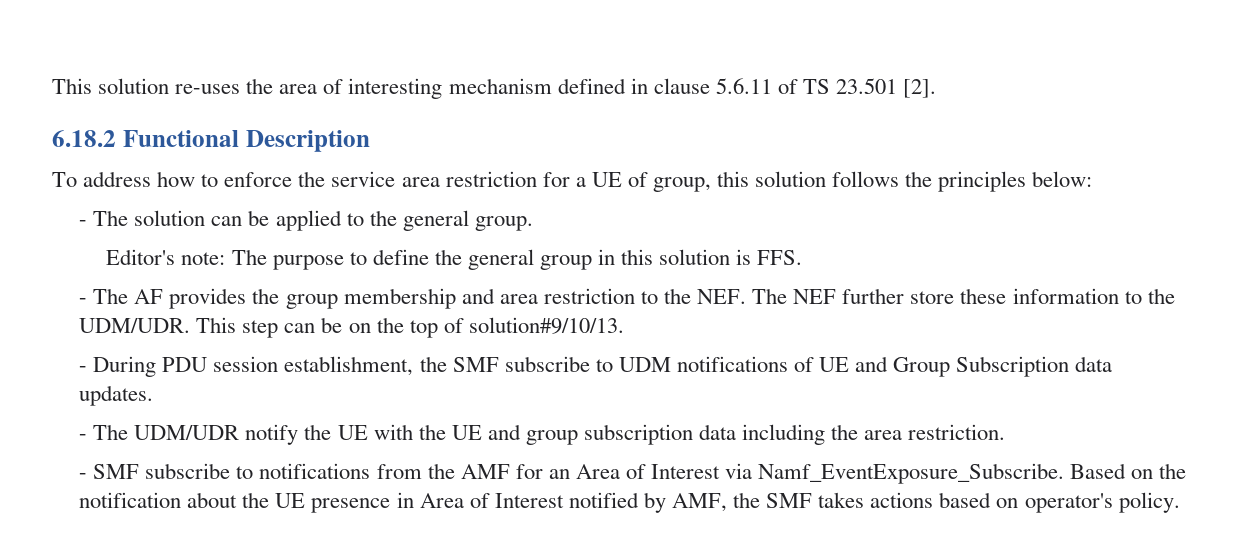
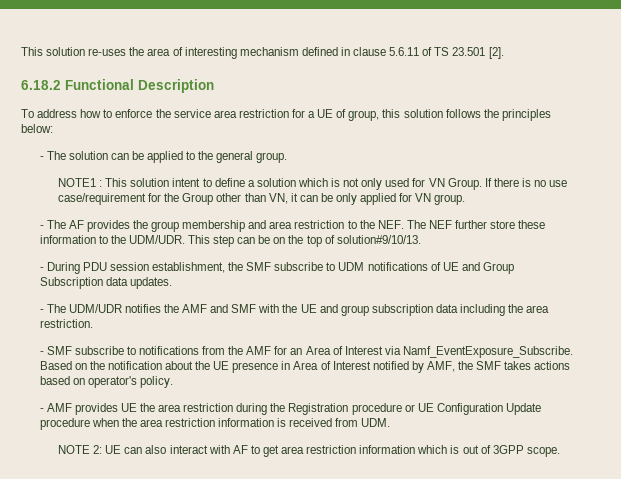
[106,249,803,270] Editor's note: The purpose to define the general group in this solution is FFS. -> [58,178,568,190] [58,193,466,205] NOTE1 : This solution intent to define a solution which is not only used for VN Group. If there is no use case/requirement for the Group other than VN, it can be only applied for VN group.
[245,424,368,445] notify the UE -> [124,304,257,313] notifies the AMF and SMF
(1180, 502) none -> [39,403,541,415] [39,418,391,430] [58,445,560,457] // - AMF provides UE the area restriction during the Registration procedure or UE Configuration Update procedure when the area restriction information is received from UDM. // NOTE 2: UE can also interact with AF to get area restriction information which is out of 3GPP scope.

